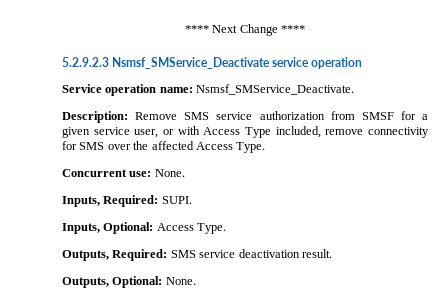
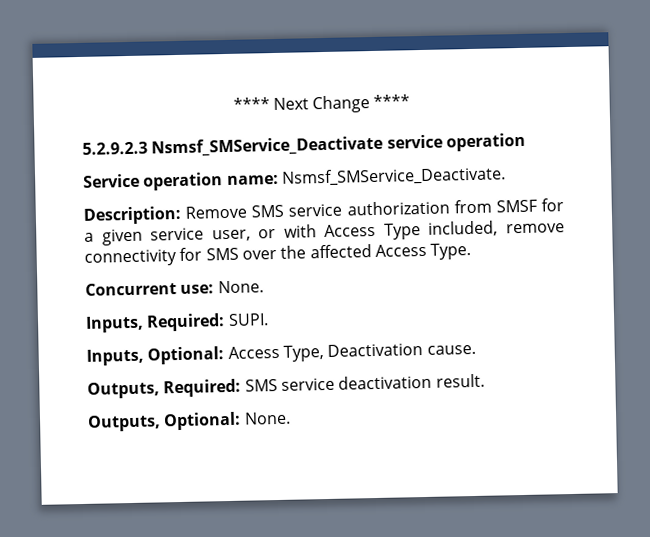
[197,223,227,234] Type. -> [282,343,476,362] Type, Deactivation cause.

